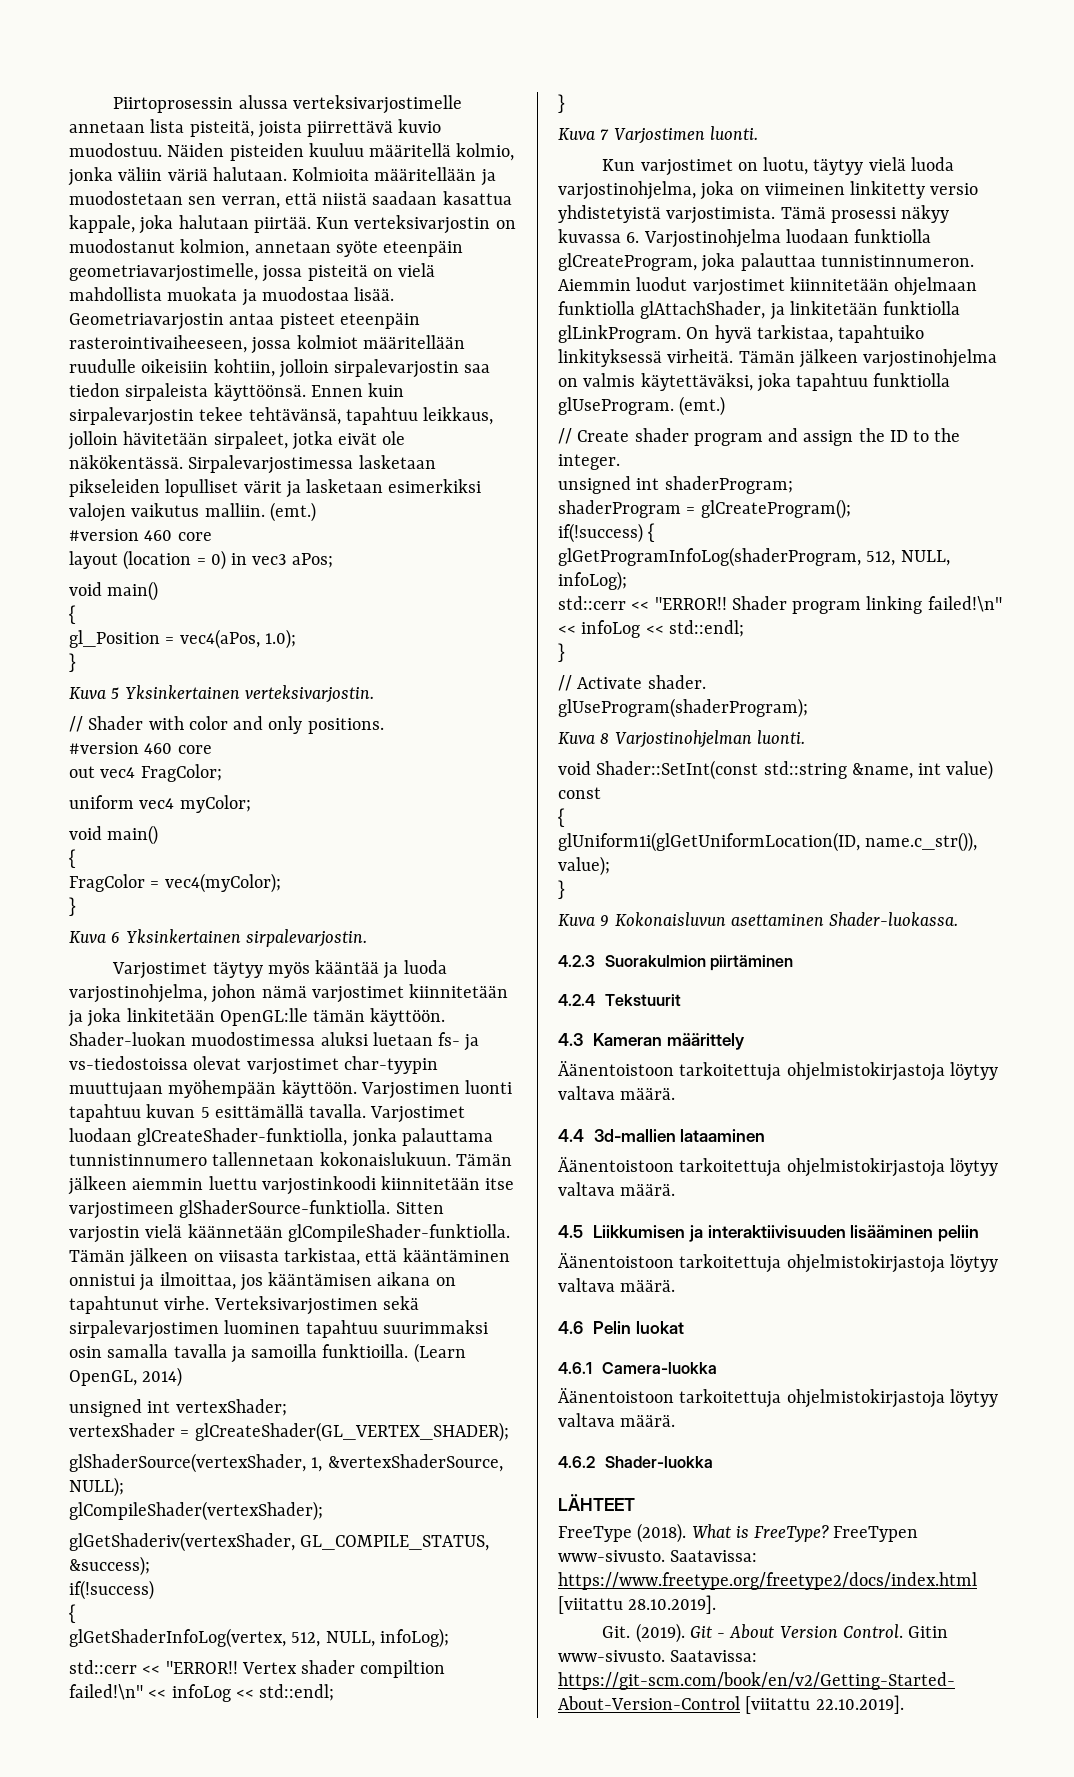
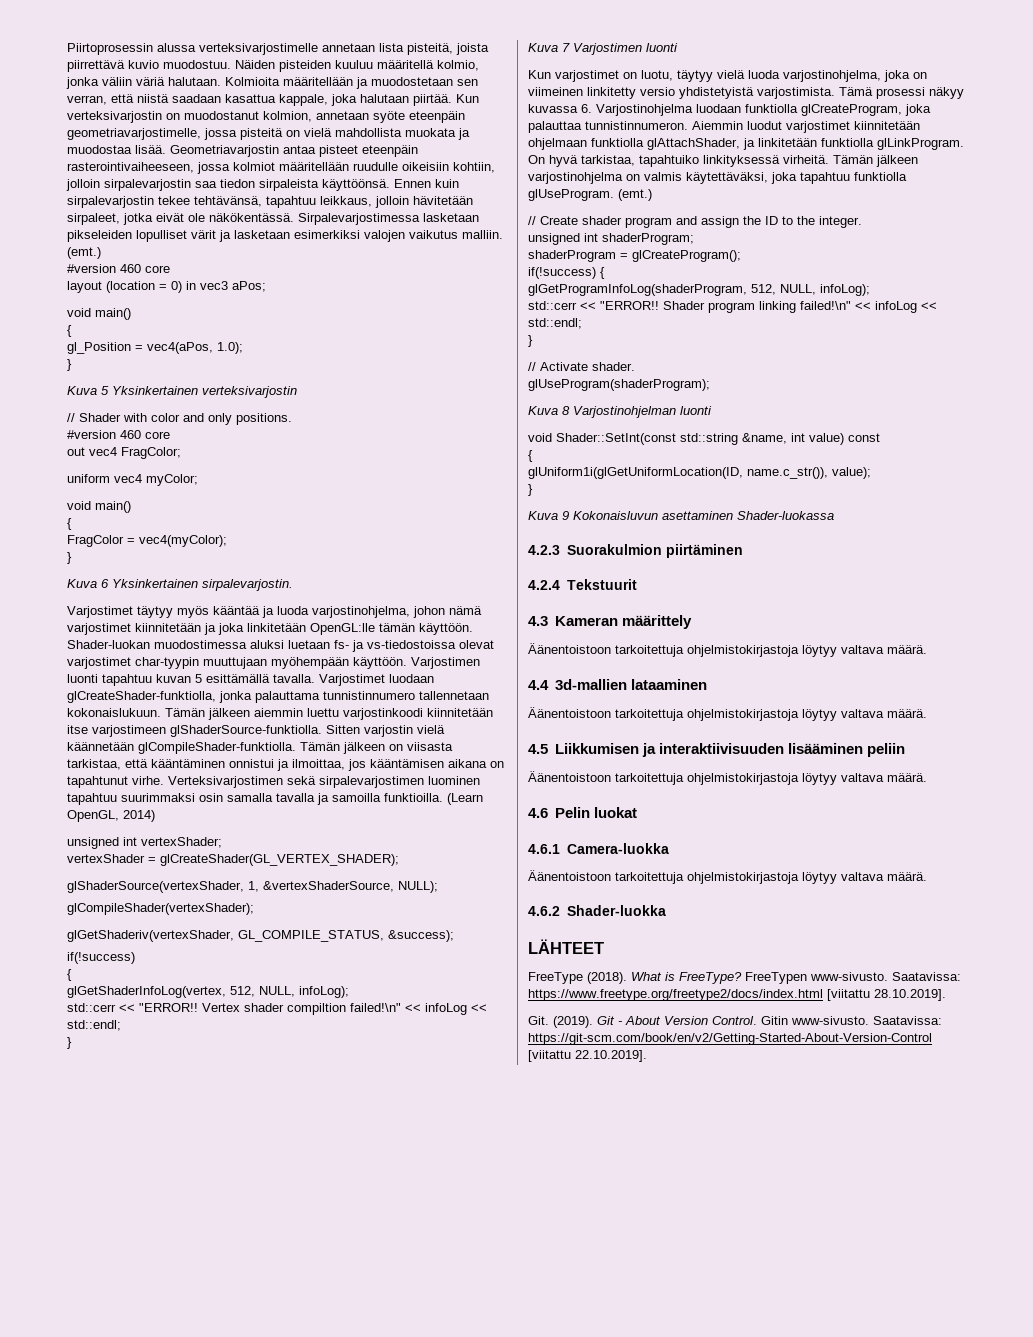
[244,685,374,703] verteksivarjostin. -> [202,386,297,398] verteksivarjostin
[709,126,758,140] luonti. -> [646,43,678,52] luonti
[756,730,805,744] luonti. -> [680,406,712,415] luonti
[829,912,959,926] Shader-luokassa. -> [737,511,834,520] Shader-luokassa

